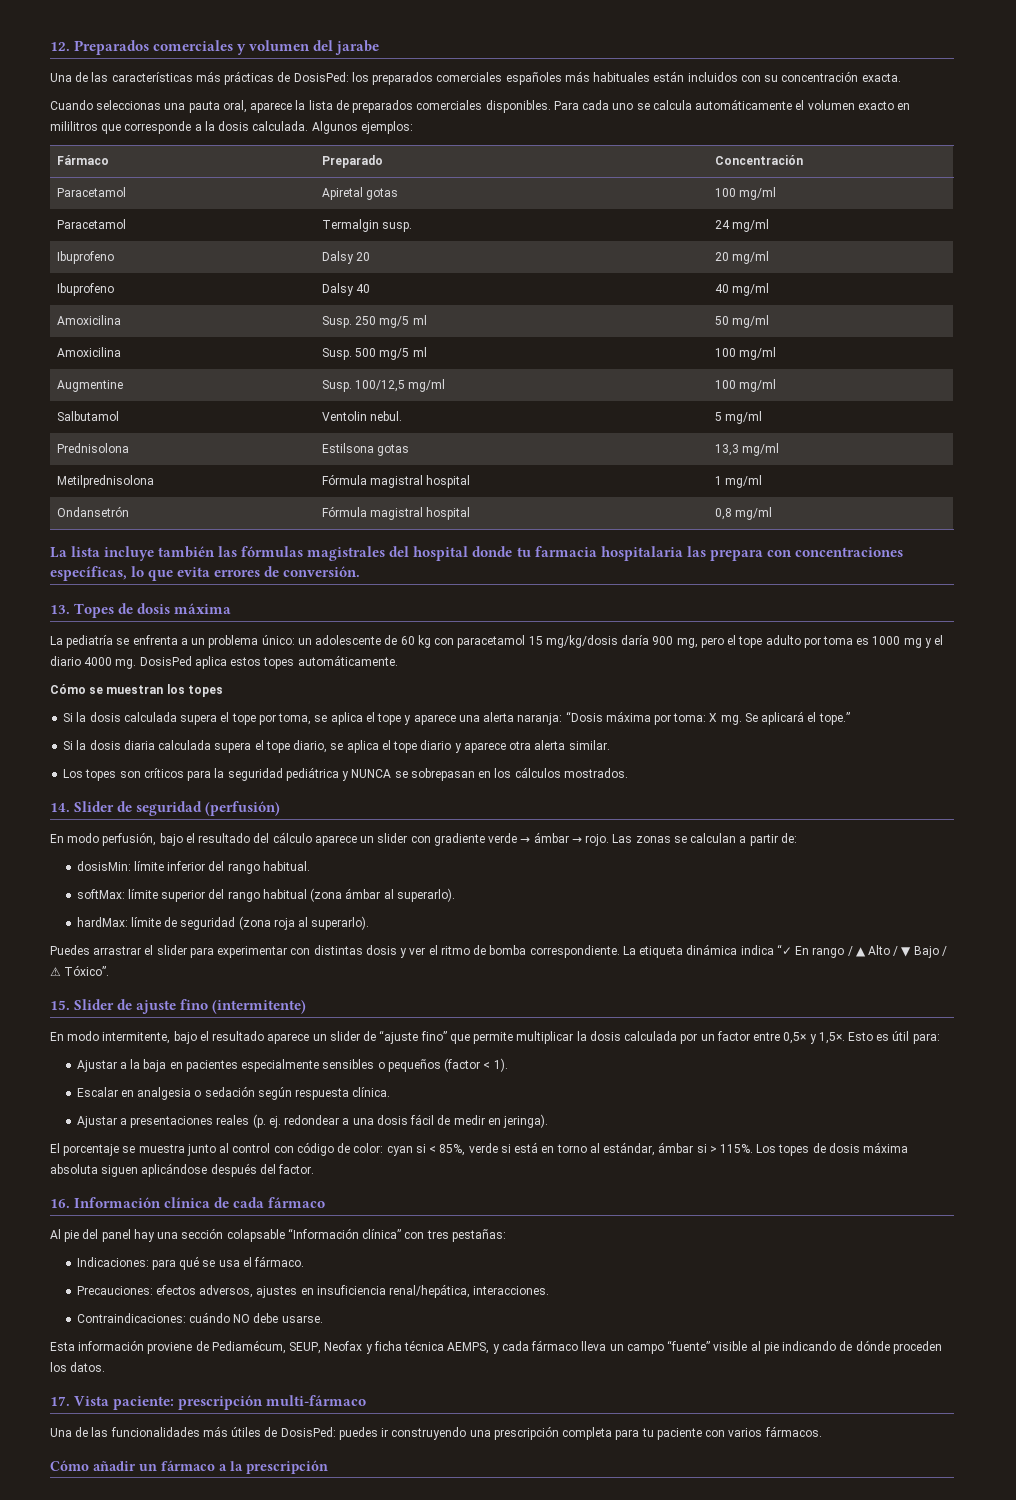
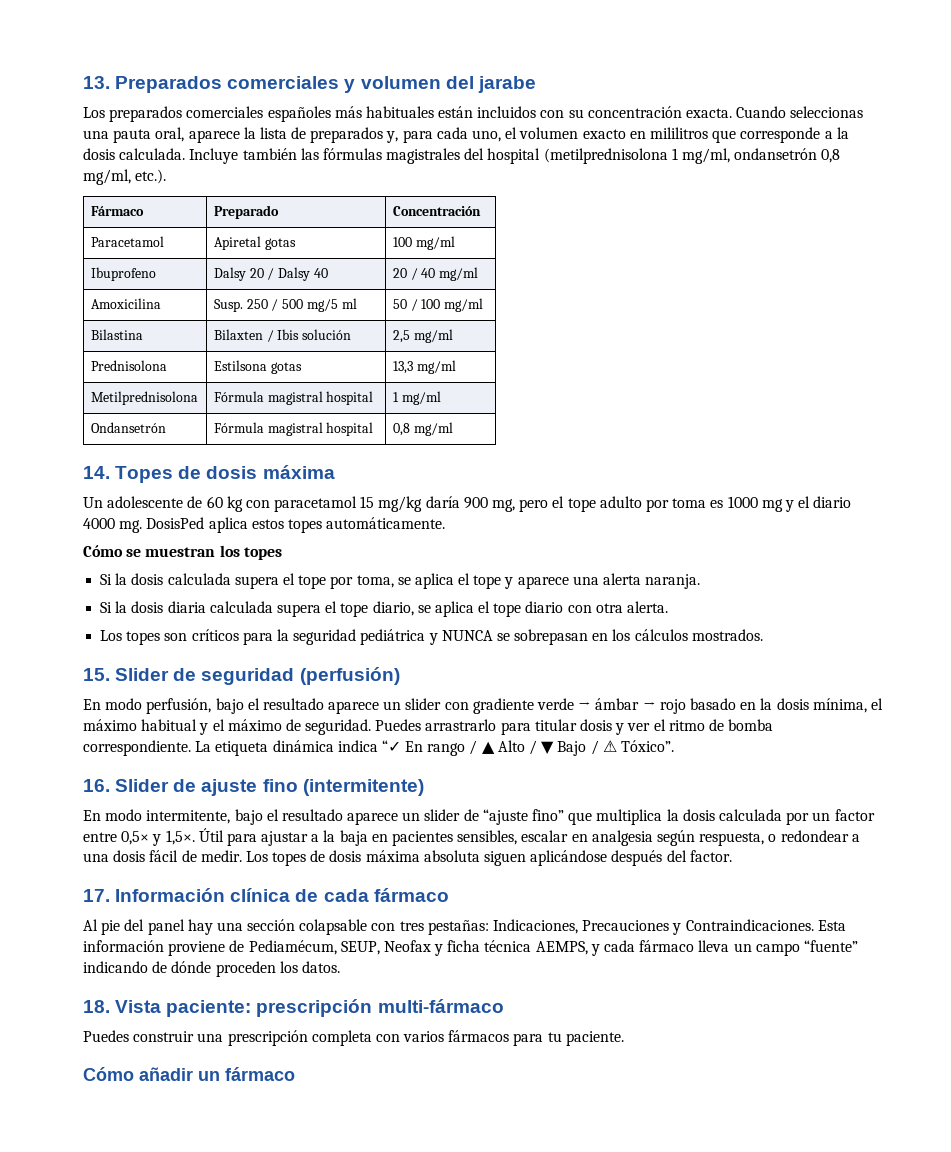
[50,42,70,51] 12. -> [83,76,110,89] 13.
[50,71,369,85] Una de las características más prácticas de DosisPed: los -> [83,107,105,118] Los
(901, 77) // -> (733, 113) none
[416,99,793,113] comerciales disponibles. Para cada uno se calcula automáticamente -> [386,127,502,143] y, para cada uno,
[311,121,413,134] Algunos ejemplos: -> [189,148,841,164] [83,169,167,185] Incluye también las fórmulas magistrales del hospital (metilprednisolona 1 mg/ml, ondansetrón 0,8 mg/ml, etc.).
[56,219,126,229] [321,219,413,232] [714,219,770,232] // Paracetamol | Termalgin susp. | 24 mg/ml -> (455, 243) none
[714,251,770,264] [56,283,114,296] | 20 mg/ml // Ibuprofeno | -> [267,268,275,280] /
(371, 288) none -> [392,268,418,280] 20 /
(377, 320) none -> [271,299,304,311] / 500
[732,315,770,328] [56,347,121,357] [321,347,427,360] [714,347,777,360] [56,380,123,392] [321,379,446,392] [714,379,777,392] [56,411,119,421] [321,411,403,421] [714,412,722,421] mg/ml // Amoxicilina | Susp. 500 mg/5 ml | 100 mg/ml // Augmentine | Susp. 100/12,5 mg/ml | 100 mg/ml // Salbutamol | Ventolin nebul. | 5 -> [410,298,484,312] [90,329,143,340] [213,329,352,342] [392,330,410,343] / 100 mg/ml // Bilastina | Bilaxten / Ibis solución | 2,5
[50,546,903,561] [50,566,361,581] [50,603,232,618] [50,635,312,648] La lista incluye también las fórmulas magistrales del hospital donde tu farmacia hospitalaria las prepara con concentraciones específicas, lo que evita errores de conversión. // 13. Topes de dosis máxima // La pediatría se enfrenta a un problema único: un -> [83,465,335,483] [83,497,103,508] 14. Topes de dosis máxima // Un
[545,635,618,648] mg/kg/dosis -> [378,496,423,512] mg/kg
[517,711,850,725] naranja: “Dosis máxima por toma: X mg. Se aplicará el tope.” -> [645,574,701,589] naranja.
[454,740,610,753] y aparece otra alerta similar. -> [567,601,669,613] con otra alerta.
[50,803,70,812] 14. -> [83,668,110,681] 15.
[253,832,312,843] del cálculo -> (324, 704) none
[585,833,797,846] [76,861,310,874] [76,888,455,902] [76,916,370,930] [50,945,363,958] rojo. Las zonas se calculan a partir de: // dosisMin: límite inferior del rango habitual. // softMax: límite superior del rango habitual (zona ámbar al superarlo). // hardMax: límite de seguridad (zona roja al superarlo). // Puedes arrastrar el slider para experimentar con distintas -> [659,698,883,714] [83,719,577,735] rojo basado en la dosis mínima, el máximo habitual y el máximo de seguridad. Puedes arrastrarlo para titular
[50,1000,70,1010] 15. -> [83,779,110,792] 16.
[473,1031,574,1044] permite multiplicar -> [596,809,663,825] multiplica
[848,1031,940,1044] [76,1060,117,1072] Esto es útil para: // Ajustar -> [198,828,309,846] Útil para ajustar
[241,1058,508,1072] [76,1086,391,1100] [76,1114,281,1128] especialmente sensibles o pequeños (factor < 1). // Escalar en analgesia o sedación según respuesta clínica. // Ajustar a presentaciones reales (p. ej. -> [457,830,777,846] sensibles, escalar en analgesia según respuesta, o
[453,1114,548,1128] [50,1142,754,1156] medir en jeringa). // El porcentaje se muestra junto al control con código de color: cyan si < 85%, verde si está en torno al estándar, ámbar si > 115%. -> [200,850,242,862] medir.
[50,1199,70,1208] 16. -> [83,889,110,902] 17.
[287,1228,402,1239] “Información clínica” -> (368, 927) none
[76,1256,305,1270] [76,1284,550,1298] [76,1312,323,1323] // Indicaciones: para qué se usa el fármaco. // Precauciones: efectos adversos, ajustes en insuficiencia renal/hepática, interacciones. // Contraindicaciones: cuándo NO debe usarse. // -> [493,919,814,935] Indicaciones, Precauciones y Contraindicaciones.
[713,1341,779,1354] visible al pie -> (858, 946) none
[50,1396,70,1406] 17. -> [83,1000,110,1013] 18.
[50,1426,822,1440] Una de las funcionalidades más útiles de DosisPed: puedes ir construyendo una prescripción completa para tu paciente con varios fármacos. -> [83,1030,624,1046] Puedes construir una prescripción completa con varios fármacos para tu paciente.
[219,1460,328,1474] a la prescripción -> (295, 1074) none

